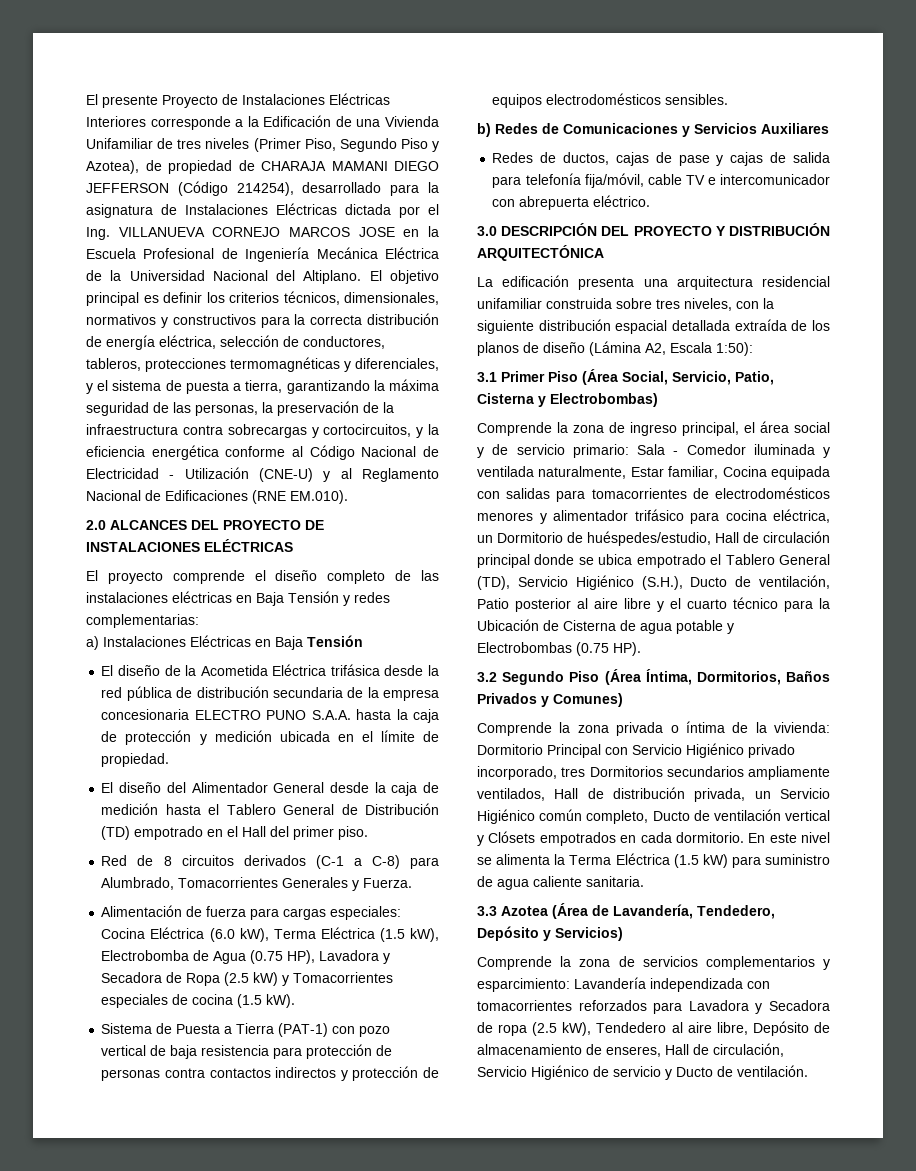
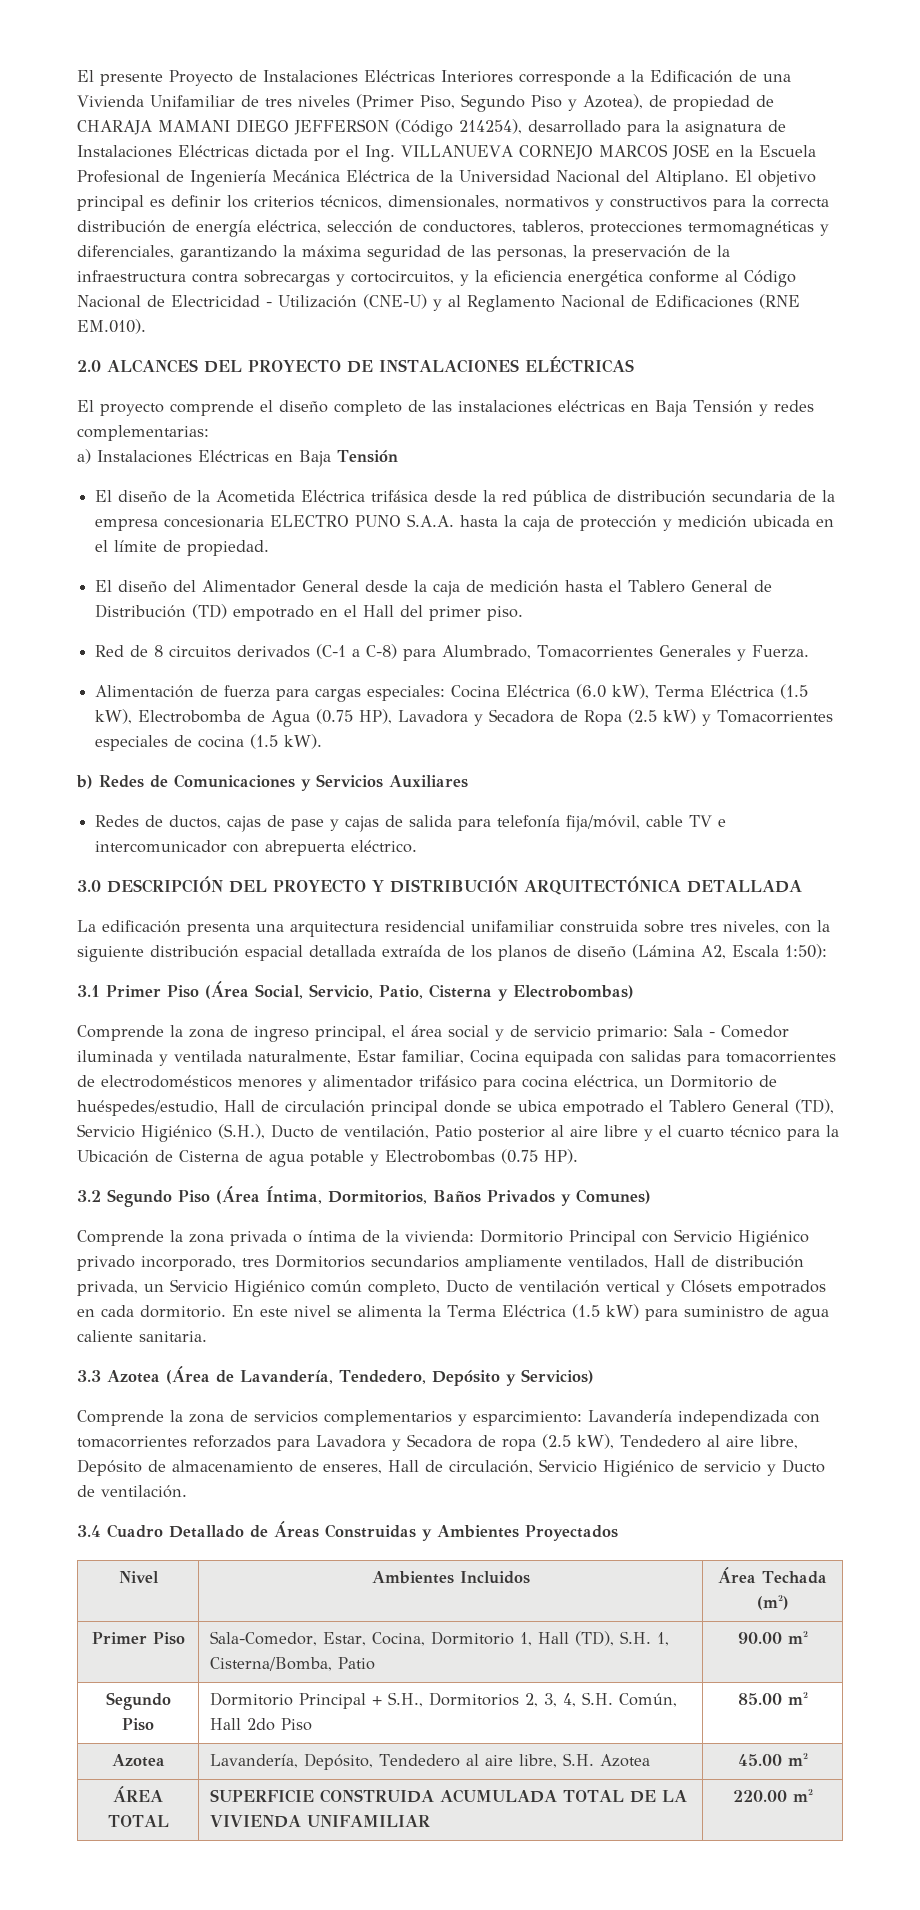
[86,380,283,394] y el sistema de puesta a tierra, -> (174, 252) none
[101,1023,391,1037] [101,1044,393,1059] [101,1066,440,1081] [492,93,729,108] // Sistema de Puesta a Tierra (PAT-1) con pozo vertical de baja resistencia para protección de personas contra contactos indirectos y protección de equipos electrodomésticos sensibles. -> (323, 741) none
(604, 253) none -> [687,880,802,893] DETALLADA
(808, 1071) none -> [77,1521,618,1541] [118,1571,159,1583] [371,1571,530,1584] [718,1567,828,1584] [756,1595,789,1610] [91,1632,185,1645] [210,1631,670,1646] [210,1657,376,1671] [737,1631,808,1644] [105,1692,171,1710] [122,1718,154,1731] [210,1692,678,1709] [210,1718,313,1731] [737,1692,808,1705] [111,1754,165,1767] [210,1753,651,1770] [737,1753,808,1766] [113,1786,163,1802] [107,1815,169,1827] [210,1789,688,1803] [210,1815,431,1828] [732,1789,813,1802] // 3.4 Cuadro Detallado de Áreas Construidas y Ambientes Proyectados // Nivel | Ambientes Incluidos | Área Techada (m²) // Primer Piso | Sala-Comedor, Estar, Cocina, Dormitorio 1, Hall (TD), S.H. 1, Cisterna/Bomba, Patio | 90.00 m² // Segundo Piso | Dormitorio Principal + S.H., Dormitorios 2, 3, 4, S.H. Común, Hall 2do Piso | 85.00 m² // Azotea | Lavandería, Depósito, Tendedero al aire libre, S.H. Azotea | 45.00 m² // ÁREA TOTAL | SUPERFICIE CONSTRUIDA ACUMULADA TOTAL DE LA VIVIENDA UNIFAMILIAR | 220.00 m²

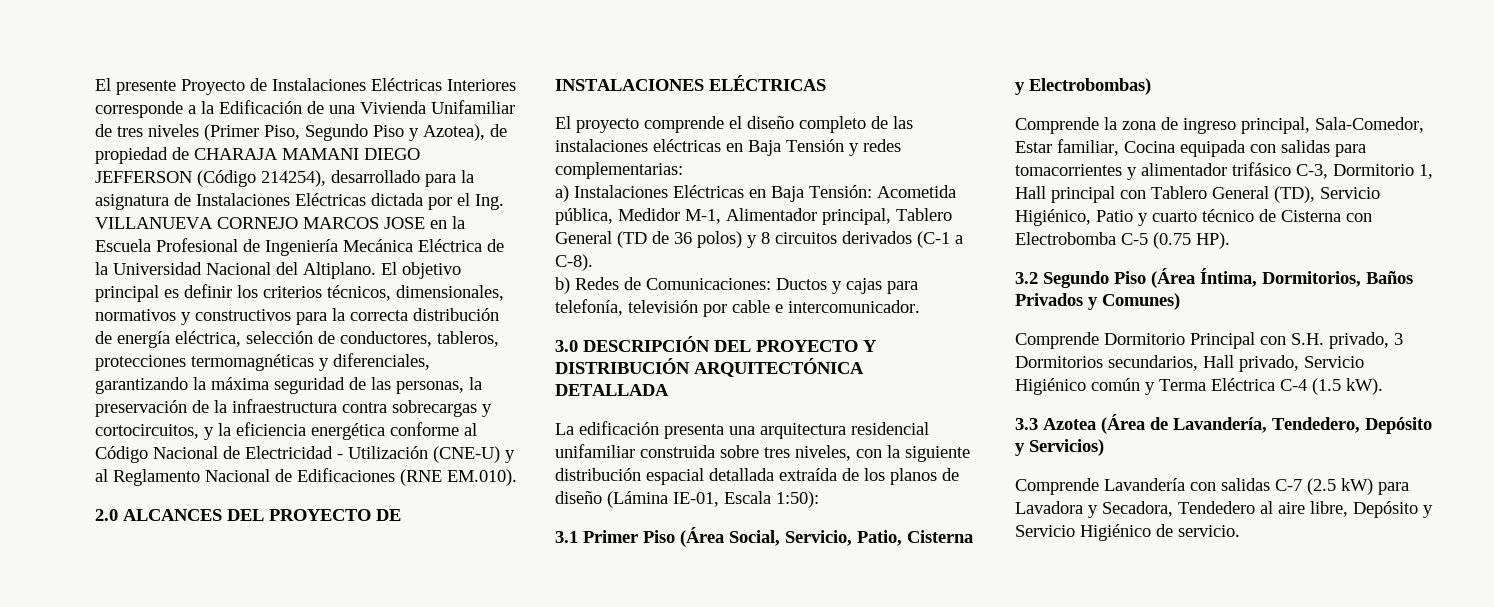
[337,450,398,463] [95,490,836,506] [95,514,835,532] [95,540,270,556] [95,580,773,597] [95,604,524,621] [95,645,149,657] Tensión // El diseño de la Acometida Eléctrica trifásica desde la red pública de distribución secundaria de la empresa concesionaria ELECTRO PUNO S.A.A. hasta la caja de protección y medición ubicada en el límite de propiedad. // El diseño del Alimentador General desde la caja de medición hasta el Tablero General de Distribución (TD) empotrado en el Hall del primer piso. // Red de -> [809,185,956,198] [555,208,952,225] [555,231,757,248] Tensión: Acometida pública, Medidor M-1, Alimentador principal, Tablero General (TD de 36 polos) y
[366,644,810,661] [95,684,809,702] [95,709,834,727] [95,734,323,751] [76,774,468,791] [95,815,727,832] [95,840,418,856] C-8) para Alumbrado, Tomacorrientes Generales y Fuerza. // Alimentación de fuerza para cargas especiales: Cocina Eléctrica (6.0 kW), Terma Eléctrica (1.5 kW), Electrobomba de Agua (0.75 HP), Lavadora y Secadora de Ropa (2.5 kW) y Tomacorrientes especiales de cocina (1.5 kW). // b) Redes de Comunicaciones y Servicios Auxiliares // Redes de ductos, cajas de pase y cajas de salida para telefonía fija/móvil, cable TV e intercomunicador con abrepuerta eléctrico. -> [555,254,593,271] [555,277,918,294] [555,299,920,317] C-8). // b) Redes de Comunicaciones: Ductos y cajas para telefonía, televisión por cable e intercomunicador.
[701,945,726,959] A2, -> [673,492,719,507] IE-01,
[392,1024,789,1041] [77,1050,351,1066] el área social y de servicio primario: Sala - Comedor iluminada y ventilada naturalmente, -> [1315,117,1424,133] Sala-Comedor,
[77,1074,777,1091] [77,1099,834,1116] [77,1124,839,1142] [77,1150,495,1167] de electrodomésticos menores y alimentador trifásico para cocina eléctrica, un Dormitorio de huéspedes/estudio, Hall de circulación principal donde se ubica empotrado el Tablero General (TD), Servicio Higiénico (S.H.), Ducto de ventilación, Patio posterior al aire libre y el cuarto técnico para la Ubicación de Cisterna de agua potable y Electrobombas -> [1127,162,1433,180] [1015,186,1380,203] [1015,209,1372,226] [1015,232,1148,245] y alimentador trifásico C-3, Dormitorio 1, Hall principal con Tablero General (TD), Servicio Higiénico, Patio y cuarto técnico de Cisterna con Electrobomba C-5
[170,1229,809,1247] [77,1254,804,1271] [77,1279,826,1297] [77,1304,829,1322] [77,1330,207,1342] la zona privada o íntima de la vivienda: Dormitorio Principal con Servicio Higiénico privado incorporado, tres Dormitorios secundarios ampliamente ventilados, Hall de distribución privada, un Servicio Higiénico común completo, Ducto de ventilación vertical y Clósets empotrados en cada dormitorio. En este nivel se alimenta la Terma Eléctrica (1.5 kW) para suministro de agua caliente sanitaria. -> [1104,332,1403,349] [1015,355,1364,372] [1015,378,1383,395] Dormitorio Principal con S.H. privado, 3 Dormitorios secundarios, Hall privado, Servicio Higiénico común y Terma Eléctrica C-4 (1.5 kW).
[170,1410,820,1426] [77,1434,614,1451] la zona de servicios complementarios y esparcimiento: Lavandería independizada con tomacorrientes reforzados para Lavadora y Secadora de ropa (2.5 kW), -> [1104,478,1409,495] [1015,501,1173,518] Lavandería con salidas C-7 (2.5 kW) para Lavadora y Secadora,
[148,1459,825,1477] [77,1485,187,1498] [77,1521,618,1541] [118,1571,159,1583] [371,1571,530,1584] [718,1567,828,1584] [756,1595,789,1610] [91,1632,185,1645] [210,1631,670,1646] [210,1657,376,1671] [737,1631,808,1644] [105,1692,171,1710] [122,1718,154,1731] [210,1692,678,1709] [210,1718,313,1731] [737,1692,808,1705] [111,1754,165,1767] [210,1753,651,1770] [737,1753,808,1766] [113,1786,163,1802] [107,1815,169,1827] [210,1789,688,1803] [210,1815,431,1828] [732,1789,813,1802] de almacenamiento de enseres, Hall de circulación, Servicio Higiénico de servicio y Ducto de ventilación. // 3.4 Cuadro Detallado de Áreas Construidas y Ambientes Proyectados // Nivel | Ambientes Incluidos | Área Techada (m²) // Primer Piso | Sala-Comedor, Estar, Cocina, Dormitorio 1, Hall (TD), S.H. 1, Cisterna/Bomba, Patio | 90.00 m² // Segundo Piso | Dormitorio Principal + S.H., Dormitorios 2, 3, 4, S.H. Común, Hall 2do Piso | 85.00 m² // Azotea | Lavandería, Depósito, Tendedero al aire libre, S.H. Azotea | 45.00 m² // ÁREA TOTAL | SUPERFICIE CONSTRUIDA ACUMULADA TOTAL DE LA VIVIENDA UNIFAMILIAR | 220.00 m² -> [1423,505,1433,518] [1015,524,1240,541] y Servicio Higiénico de servicio.

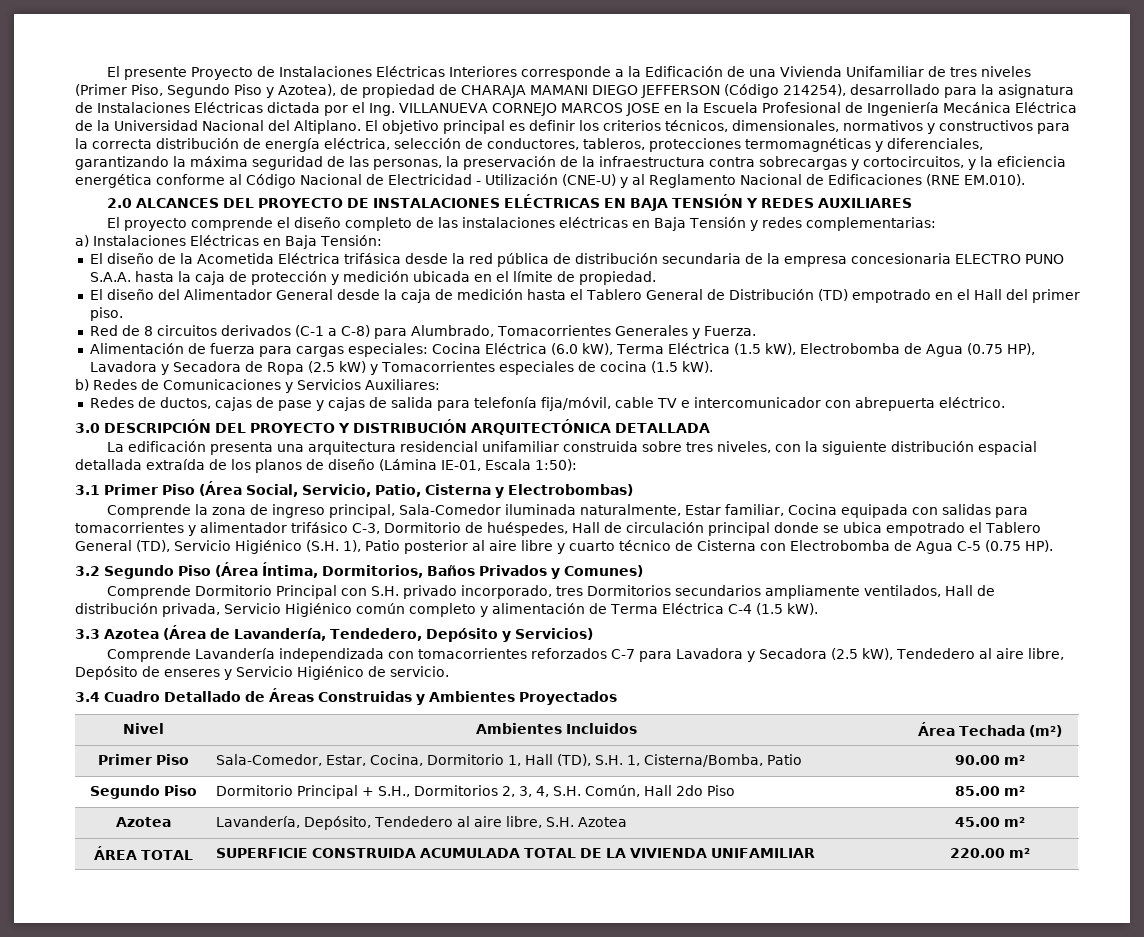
(826, 83) none -> [603,194,912,211] EN BAJA TENSIÓN Y REDES AUXILIARES
[877,185,956,198] [555,208,952,225] [555,231,757,248] Acometida pública, Medidor M-1, Alimentador principal, Tablero General (TD de 36 polos) y -> [89,253,1064,267] [89,271,656,285] [89,289,1080,303] [89,307,123,321] [89,325,140,336] // El diseño de la Acometida Eléctrica trifásica desde la red pública de distribución secundaria de la empresa concesionaria ELECTRO PUNO S.A.A. hasta la caja de protección y medición ubicada en el límite de propiedad. // El diseño del Alimentador General desde la caja de medición hasta el Tablero General de Distribución (TD) empotrado en el Hall del primer piso. // Red de
[555,254,593,271] [555,277,918,294] [555,299,920,317] C-8). // b) Redes de Comunicaciones: Ductos y cajas para telefonía, televisión por cable e intercomunicador. -> [340,325,756,339] [89,343,1035,357] [89,361,713,375] [75,379,440,393] [89,397,1005,411] C-8) para Alumbrado, Tomacorrientes Generales y Fuerza. // Alimentación de fuerza para cargas especiales: Cocina Eléctrica (6.0 kW), Terma Eléctrica (1.5 kW), Electrobomba de Agua (0.75 HP), Lavadora y Secadora de Ropa (2.5 kW) y Tomacorrientes especiales de cocina (1.5 kW). // b) Redes de Comunicaciones y Servicios Auxiliares: // Redes de ductos, cajas de pase y cajas de salida para telefonía fija/móvil, cable TV e intercomunicador con abrepuerta eléctrico.
[1315,117,1424,133] Sala-Comedor, -> [398,504,681,516] Sala-Comedor iluminada naturalmente,
[1419,164,1433,179] [1015,186,1380,203] [1015,209,1133,226] 1, Hall principal con Tablero General (TD), Servicio Higiénico, Patio -> [465,522,1041,536] [75,540,553,554] de huéspedes, Hall de circulación principal donde se ubica empotrado el Tablero General (TD), Servicio Higiénico (S.H. 1), Patio posterior al aire libre
(1116, 238) none -> [894,540,953,554] de Agua
[1329,332,1403,349] [1015,355,1364,372] [1015,378,1155,395] privado, 3 Dormitorios secundarios, Hall privado, Servicio Higiénico común y -> [402,585,995,599] [75,603,607,617] privado incorporado, tres Dormitorios secundarios ampliamente ventilados, Hall de distribución privada, Servicio Higiénico común completo y alimentación de
[1190,478,1409,495] [1015,501,1173,518] con salidas C-7 (2.5 kW) para Lavadora y Secadora, -> [278,648,893,662] independizada con tomacorrientes reforzados C-7 para Lavadora y Secadora (2.5 kW),
(1418, 509) none -> [142,666,220,677] de enseres
(1240, 531) none -> [75,688,617,705] [122,723,164,734] [475,723,637,734] [918,722,1062,737] [97,754,189,765] [216,754,803,767] [955,755,1025,765] [89,785,197,799] [216,785,736,799] [955,786,1025,796] [115,817,171,827] [216,816,628,830] [955,817,1025,827] [93,846,193,860] [216,848,816,858] [950,848,1030,858] // 3.4 Cuadro Detallado de Áreas Construidas y Ambientes Proyectados // Nivel | Ambientes Incluidos | Área Techada (m²) // Primer Piso | Sala-Comedor, Estar, Cocina, Dormitorio 1, Hall (TD), S.H. 1, Cisterna/Bomba, Patio | 90.00 m² // Segundo Piso | Dormitorio Principal + S.H., Dormitorios 2, 3, 4, S.H. Común, Hall 2do Piso | 85.00 m² // Azotea | Lavandería, Depósito, Tendedero al aire libre, S.H. Azotea | 45.00 m² // ÁREA TOTAL | SUPERFICIE CONSTRUIDA ACUMULADA TOTAL DE LA VIVIENDA UNIFAMILIAR | 220.00 m²

